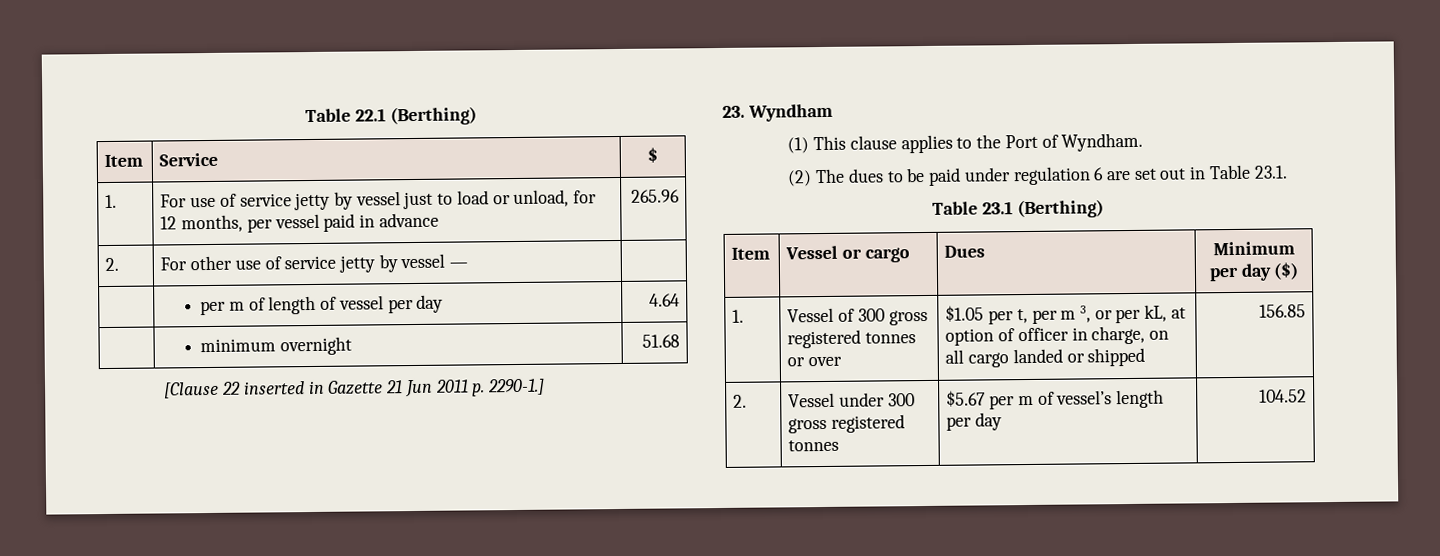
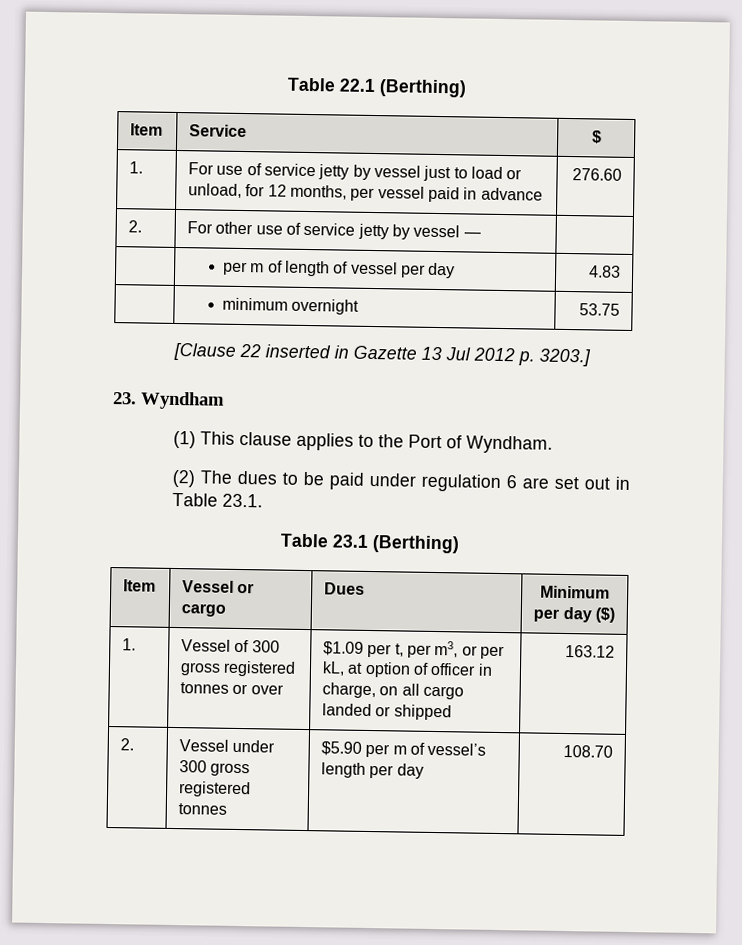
[630,189,680,203] 265.96 -> [571,168,622,181] 276.60
[648,293,680,307] 4.64 -> [588,265,621,278] 4.83
[641,334,680,348] 51.68 -> [578,303,620,316] 53.75
[385,378,545,398] 21 Jun 2011 p. 2290-1.] -> [420,346,591,367] 13 Jul 2012 p. 3203.]
[945,305,985,322] $1.05 -> [323,641,365,656] $1.09
[1060,305,1092,323] m 3, -> [434,640,459,658] m3,
[1258,304,1306,318] 156.85 -> [564,644,615,658] 163.12
[946,390,987,407] $5.67 -> [321,741,363,756] $5.90
[1258,389,1307,403] 104.52 -> [562,744,613,758] 108.70

